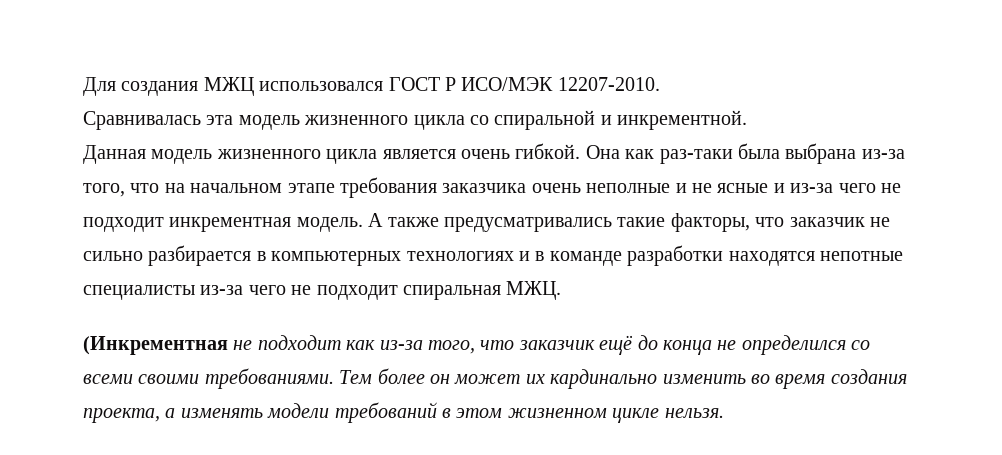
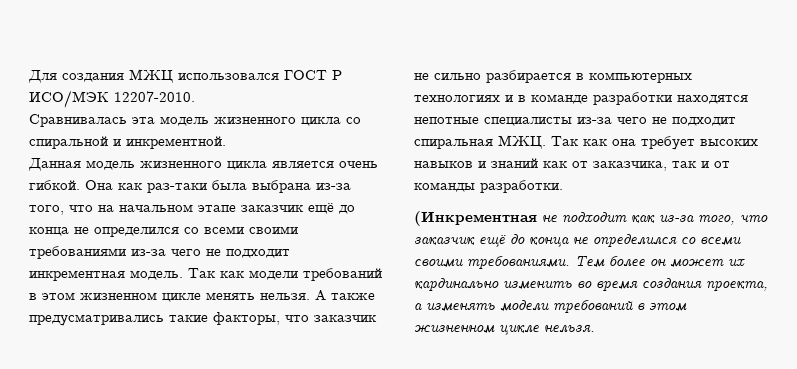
[340,177,785,198] требования заказчика очень неполные и не ясные и -> [241,203,355,214] [29,226,298,237] [29,246,126,259] заказчик ещё до конца не определился со всеми своими требованиями
(363, 224) none -> [188,268,382,281] [29,292,310,302] Так как модели требований в этом жизненном цикле менять нельзя.
(562, 290) none -> [551,136,758,150] [414,158,730,171] [414,180,563,193] Так как она требует высоких навыков и знаний как от заказчика, так и от команды разработки.

